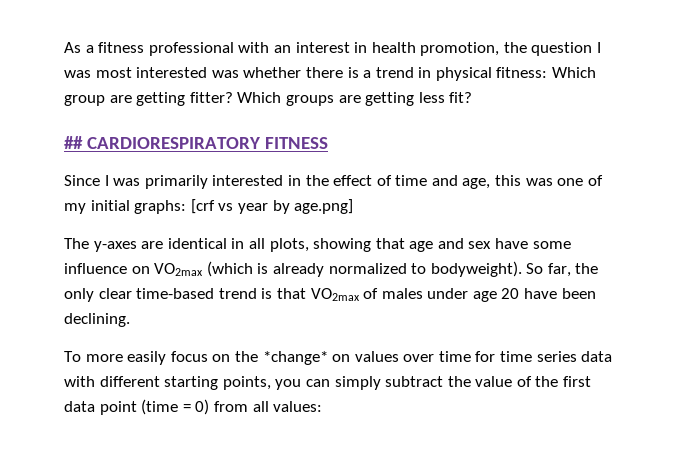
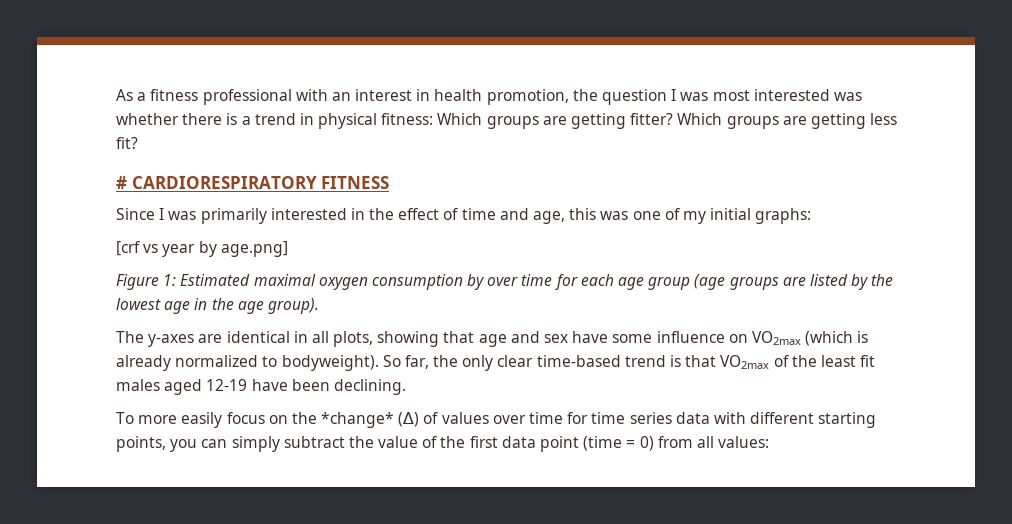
[64,95,105,106] group -> [486,116,539,129] groups
[64,136,83,149] ## -> [116,176,127,189] #
(187, 207) none -> (812, 216) //
(354, 206) none -> [116,274,894,290] [116,298,319,314] // Figure 1: Estimated maximal oxygen consumption by over time for each age group (age groups are listed by the lowest age in the age group).
[381,288,520,302] males under age 20 -> [791,355,876,367] [116,379,248,395] the least fit males aged 12-19
[332,354,351,362] on -> [398,412,439,427] (∆) of

